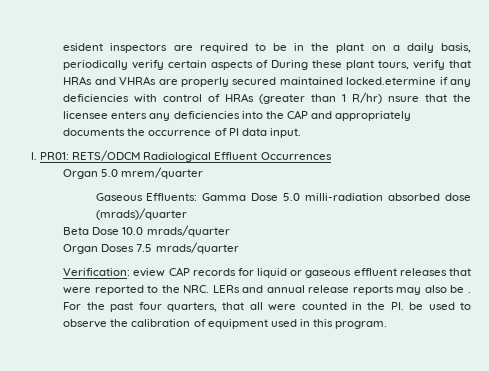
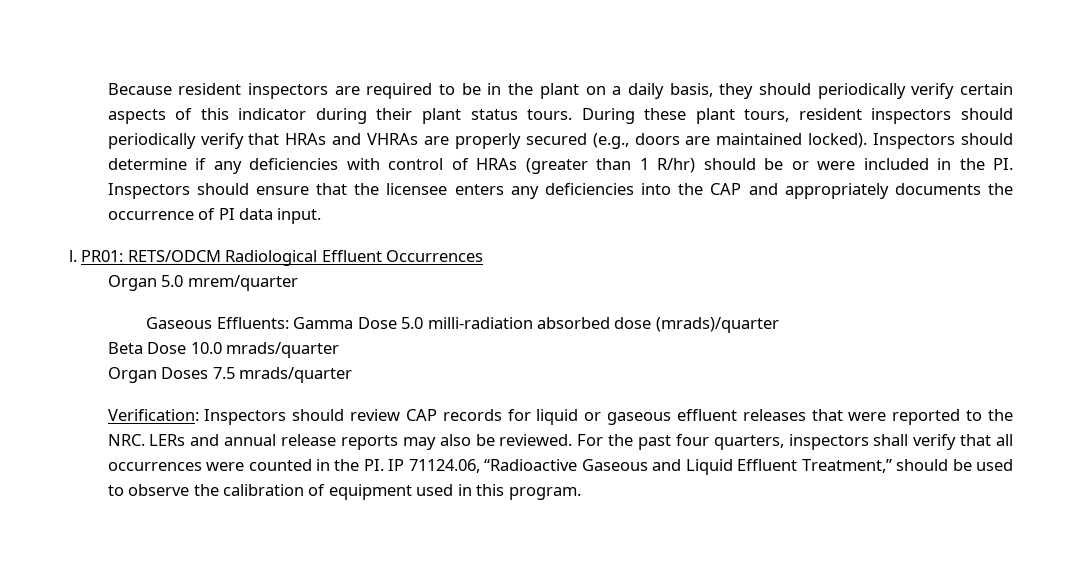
[63,43,104,51] esident -> [107,83,242,95] Because resident
(472, 48) none -> [719,83,811,99] they should
[271,60,410,70] During these plant tours, -> [200,108,1014,124] [107,133,196,149] this indicator during their plant status tours. During these plant tours, resident inspectors should periodically
[279,77,437,85] maintained locked.etermine -> [592,133,1014,149] [107,158,187,170] (e.g., doors are maintained locked). Inspectors should determine
[388,96,420,102] nsure -> [703,158,1013,170] [107,183,309,199] should be or were included in the PI. Inspectors should ensure
[133,268,166,277] eview -> [204,409,401,425] Inspectors should review
[468,292,471,293] . -> [499,434,573,446] reviewed.
(217, 307) none -> [788,434,957,450] inspectors shall verify
(263, 306) none -> [107,462,202,471] occurrences
(404, 306) none -> [388,459,949,475] IP 71124.06, “Radioactive Gaseous and Liquid Effluent Treatment,” should

